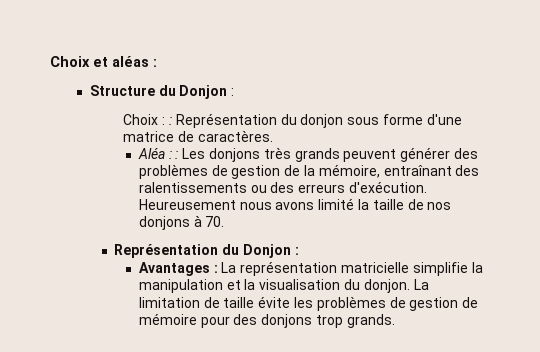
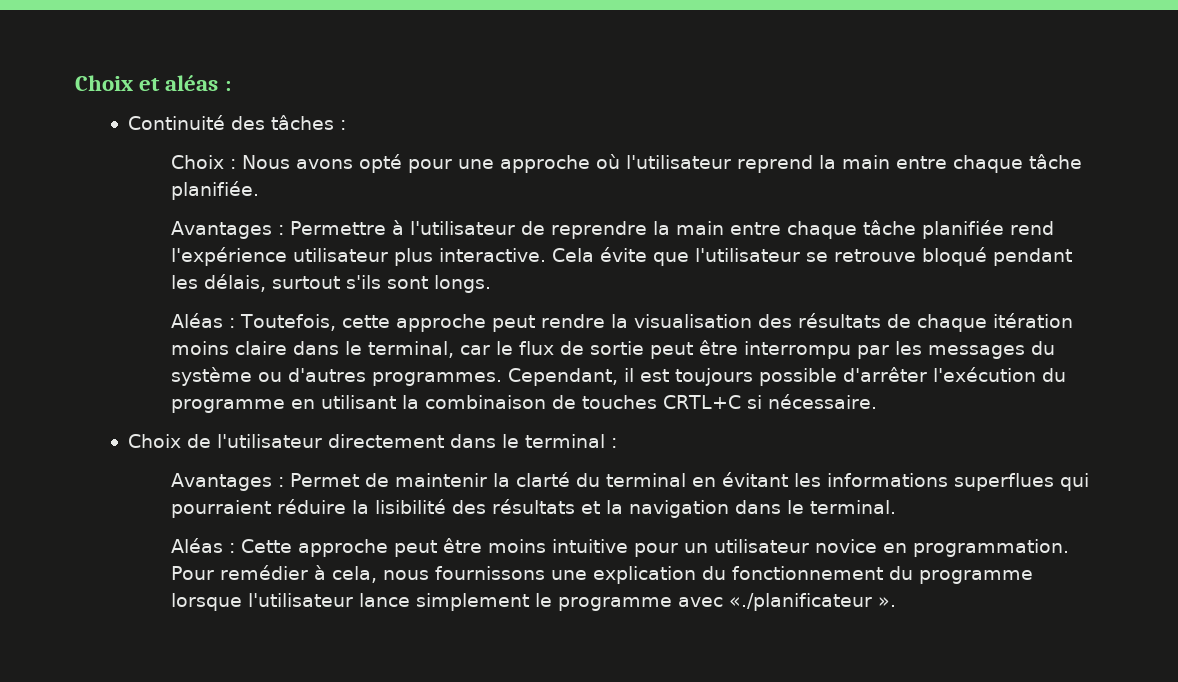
[89,85,228,99] Structure du Donjon -> [127,115,334,130] Continuité des tâches
[169,113,462,128] [123,130,274,142] [137,147,478,162] [138,164,480,179] [138,181,427,193] [138,198,452,210] [138,215,225,230] [114,244,299,258] [138,261,483,276] [138,279,429,293] [138,296,479,311] [138,313,395,328] : Représentation du donjon sous forme d'une matrice de caractères. // Aléa : : Les donjons très grands peuvent générer des problèmes de gestion de la mémoire, entraînant des ralentissements ou des erreurs d'exécution. Heureusement nous avons limité la taille de nos donjons à 70. // Représentation du Donjon : // Avantages : La représentation matricielle simplifie la manipulation et la visualisation du donjon. La limitation de taille évite les problèmes de gestion de mémoire pour des donjons trop grands. -> [241,154,1082,173] [170,181,259,200] [170,220,1054,239] [170,247,1072,266] [170,274,491,293] [170,313,1073,332] [170,340,1055,359] [170,367,1066,386] [170,394,877,413] [127,434,617,448] [170,472,1089,491] [170,499,896,518] [170,538,1069,557] [170,565,1033,584] [170,593,896,611] Nous avons opté pour une approche où l'utilisateur reprend la main entre chaque tâche planifiée. // Avantages : Permettre à l'utilisateur de reprendre la main entre chaque tâche planifiée rend l'expérience utilisateur plus interactive. Cela évite que l'utilisateur se retrouve bloqué pendant les délais, surtout s'ils sont longs. // Aléas : Toutefois, cette approche peut rendre la visualisation des résultats de chaque itération moins claire dans le terminal, car le flux de sortie peut être interrompu par les messages du système ou d'autres programmes. Cependant, il est toujours possible d'arrêter l'exécution du programme en utilisant la combinaison de touches CRTL+C si nécessaire. // Choix de l'utilisateur directement dans le terminal : // Avantages : Permet de maintenir la clarté du terminal en évitant les informations superflues qui pourraient réduire la lisibilité des résultats et la navigation dans le terminal. // Aléas : Cette approche peut être moins intuitive pour un utilisateur novice en programmation. Pour remédier à cela, nous fournissons une explication du fonctionnement du programme lorsque l'utilisateur lance simplement le programme avec «./planificateur ».

